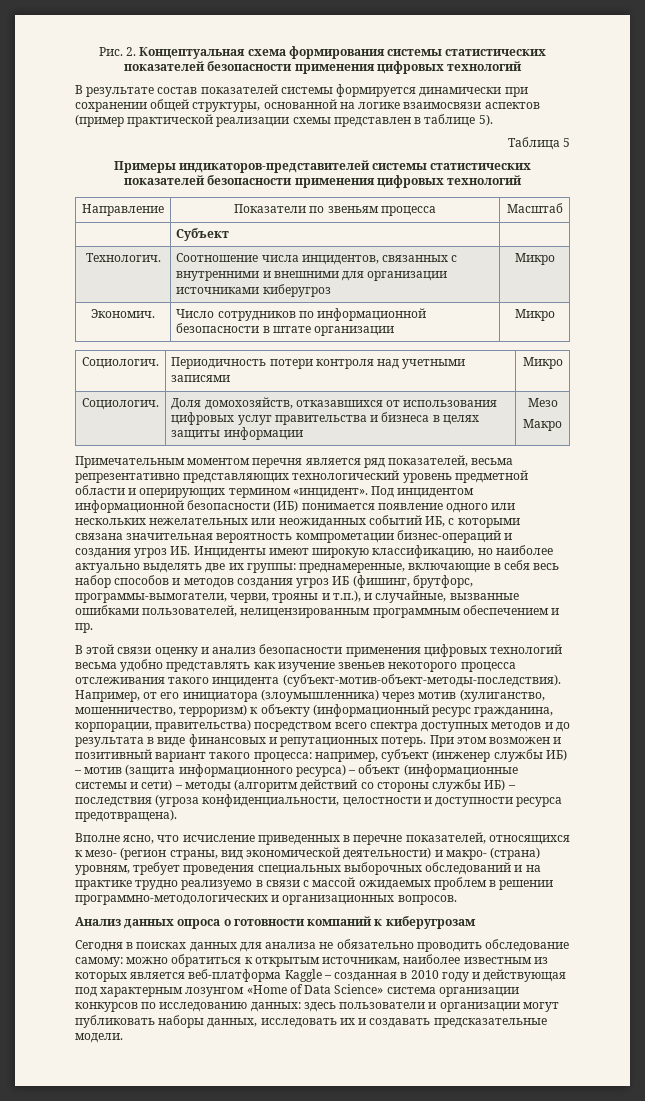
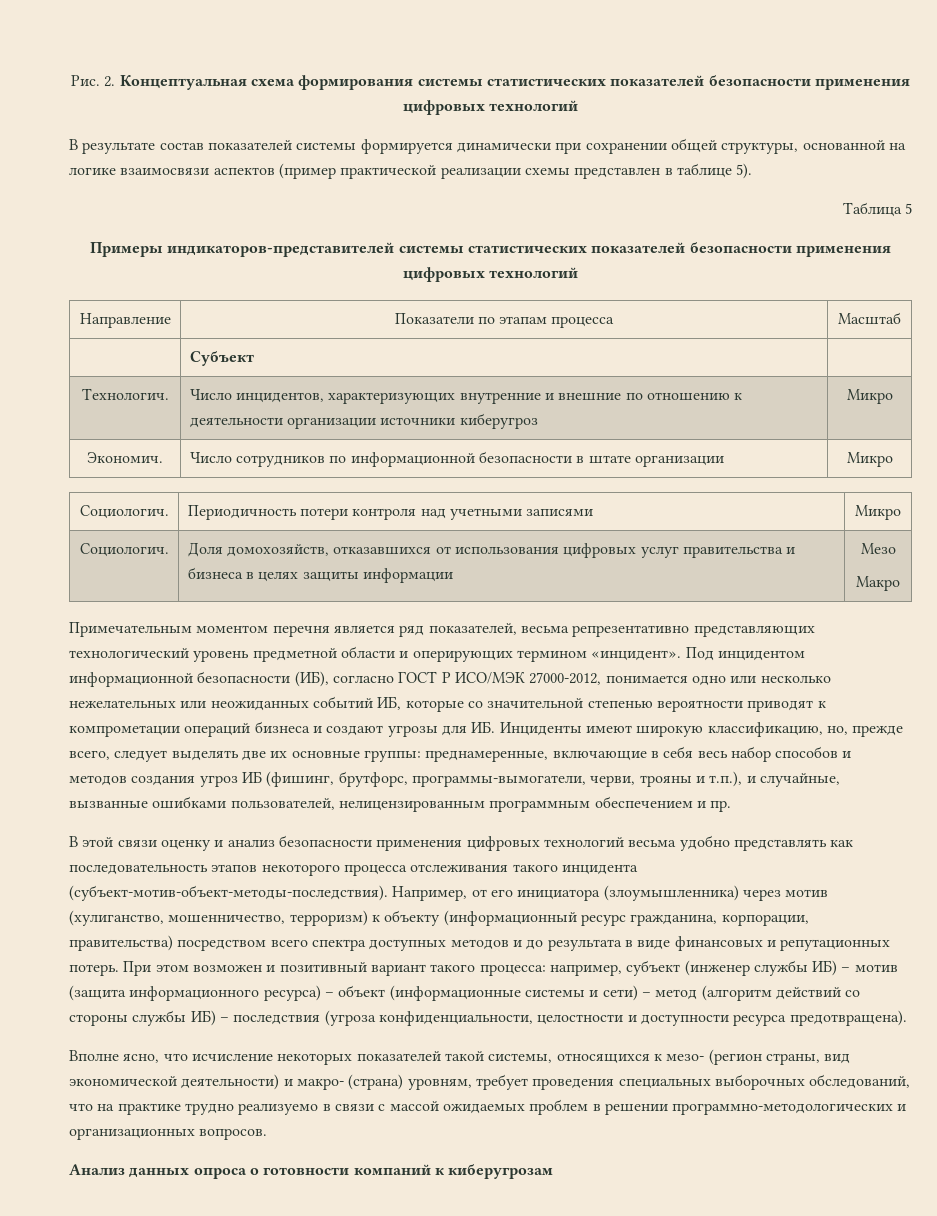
[327,206,379,213] звеньям -> [499,316,548,324] этапам
[176,253,458,265] [176,271,448,281] [176,287,260,294] Соотношение числа инцидентов, связанных с внутренними и внешними для организации источниками -> [189,389,743,404] [189,417,456,429] Число инцидентов, характеризующих внутренние и внешние по отношению к деятельности организации источники
[273,500,516,513] [75,518,146,525] (ИБ) понимается появление одного или нескольких -> [294,671,831,687] (ИБ), согласно ГОСТ Р ИСО/МЭК 27000-2012, понимается одно или несколько
[448,518,520,528] [75,530,513,543] [75,548,168,558] с которыми связана значительная вероятность компрометации бизнес-операций и создания угроз -> [405,698,826,712] [69,721,467,737] которые со значительной степенью вероятности приводят к компрометации операций бизнеса и создают угрозы для
[477,545,553,555] [75,563,140,573] но наиболее актуально -> [826,725,904,737] [69,750,168,762] но, прежде всего, следует
(244, 566) none -> [291,751,360,758] основные
[277,662,386,672] изучение звеньев -> [69,864,258,875] последовательность этапов
[184,782,231,792] методы -> [655,989,698,1000] метод
[257,832,486,845] приведенных в перечне показателей, -> [277,1051,553,1065] некоторых показателей такой системы,
[425,862,523,875] обследований и -> [809,1074,911,1089] [69,1103,93,1111] обследований, что
[75,939,570,952] [75,954,548,967] [75,969,567,982] [75,984,519,997] [75,1002,559,1012] [75,1015,547,1028] [75,1033,123,1043] // Сегодня в поисках данных для анализа не обязательно проводить обследование самому: можно обратиться к открытым источникам, наиболее известным из которых является веб-платформа Kaggle – созданная в 2010 году и действующая под характерным лозунгом «Home of Data Science» система организации конкурсов по исследованию данных: здесь пользователи и организации могут публиковать наборы данных, исследовать их и создавать предсказательные модели. -> (554, 1171) none

